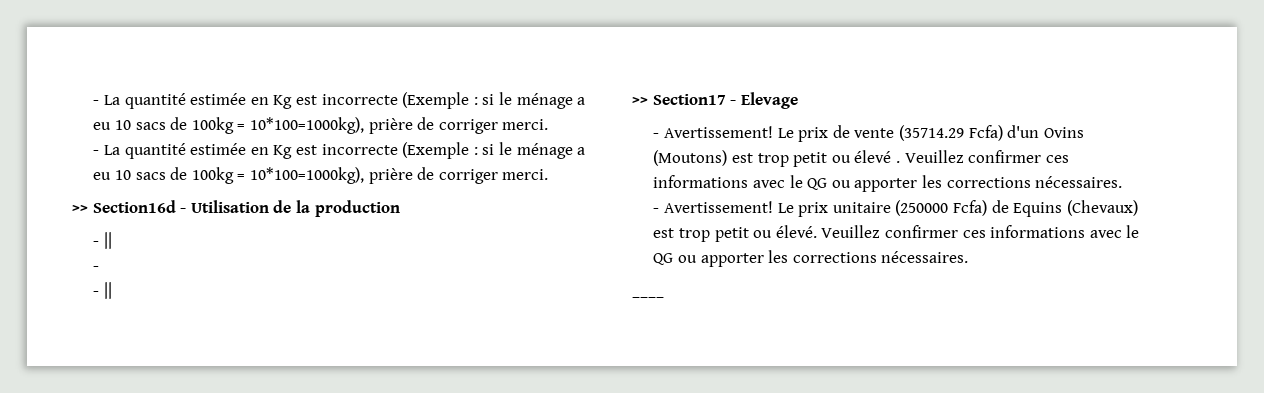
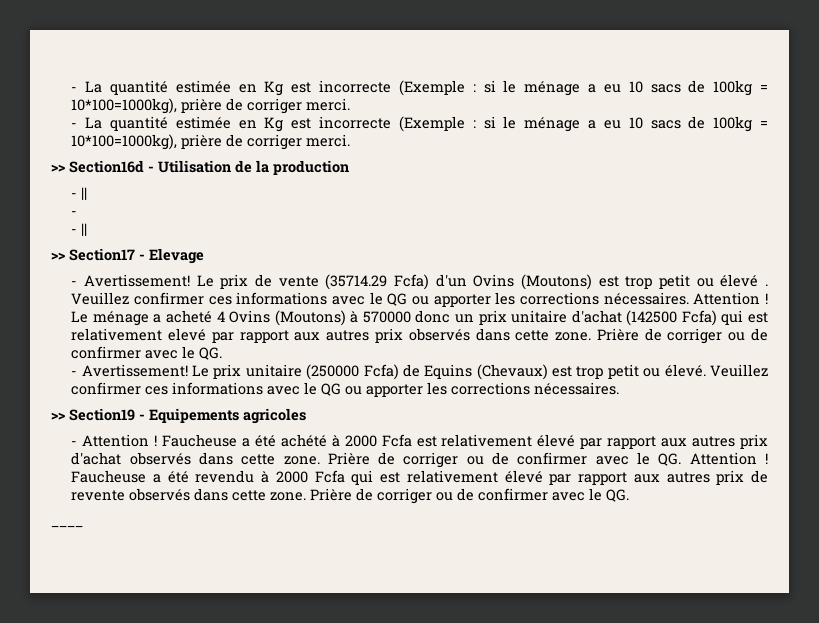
(1123, 182) none -> [693,292,768,305] [71,310,768,326] [71,328,769,344] [71,346,223,360] Attention ! Le ménage a acheté 4 Ovins (Moutons) à 570000 donc un prix unitaire d'achat (142500 Fcfa) qui est relativement elevé par rapport aux autres prix observés dans cette zone. Prière de corriger ou de confirmer avec le QG.
(969, 257) none -> [51,408,306,424] [71,434,768,449] [71,452,769,468] [71,470,768,485] [71,488,630,504] // >> Section19 - Equipements agricoles // - Attention ! Faucheuse a été achété à 2000 Fcfa est relativement élevé par rapport aux autres prix d'achat observés dans cette zone. Prière de corriger ou de confirmer avec le QG. Attention ! Faucheuse a été revendu à 2000 Fcfa qui est relativement élevé par rapport aux autres prix de revente observés dans cette zone. Prière de corriger ou de confirmer avec le QG.

